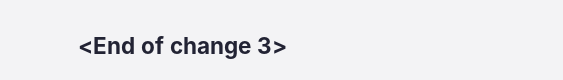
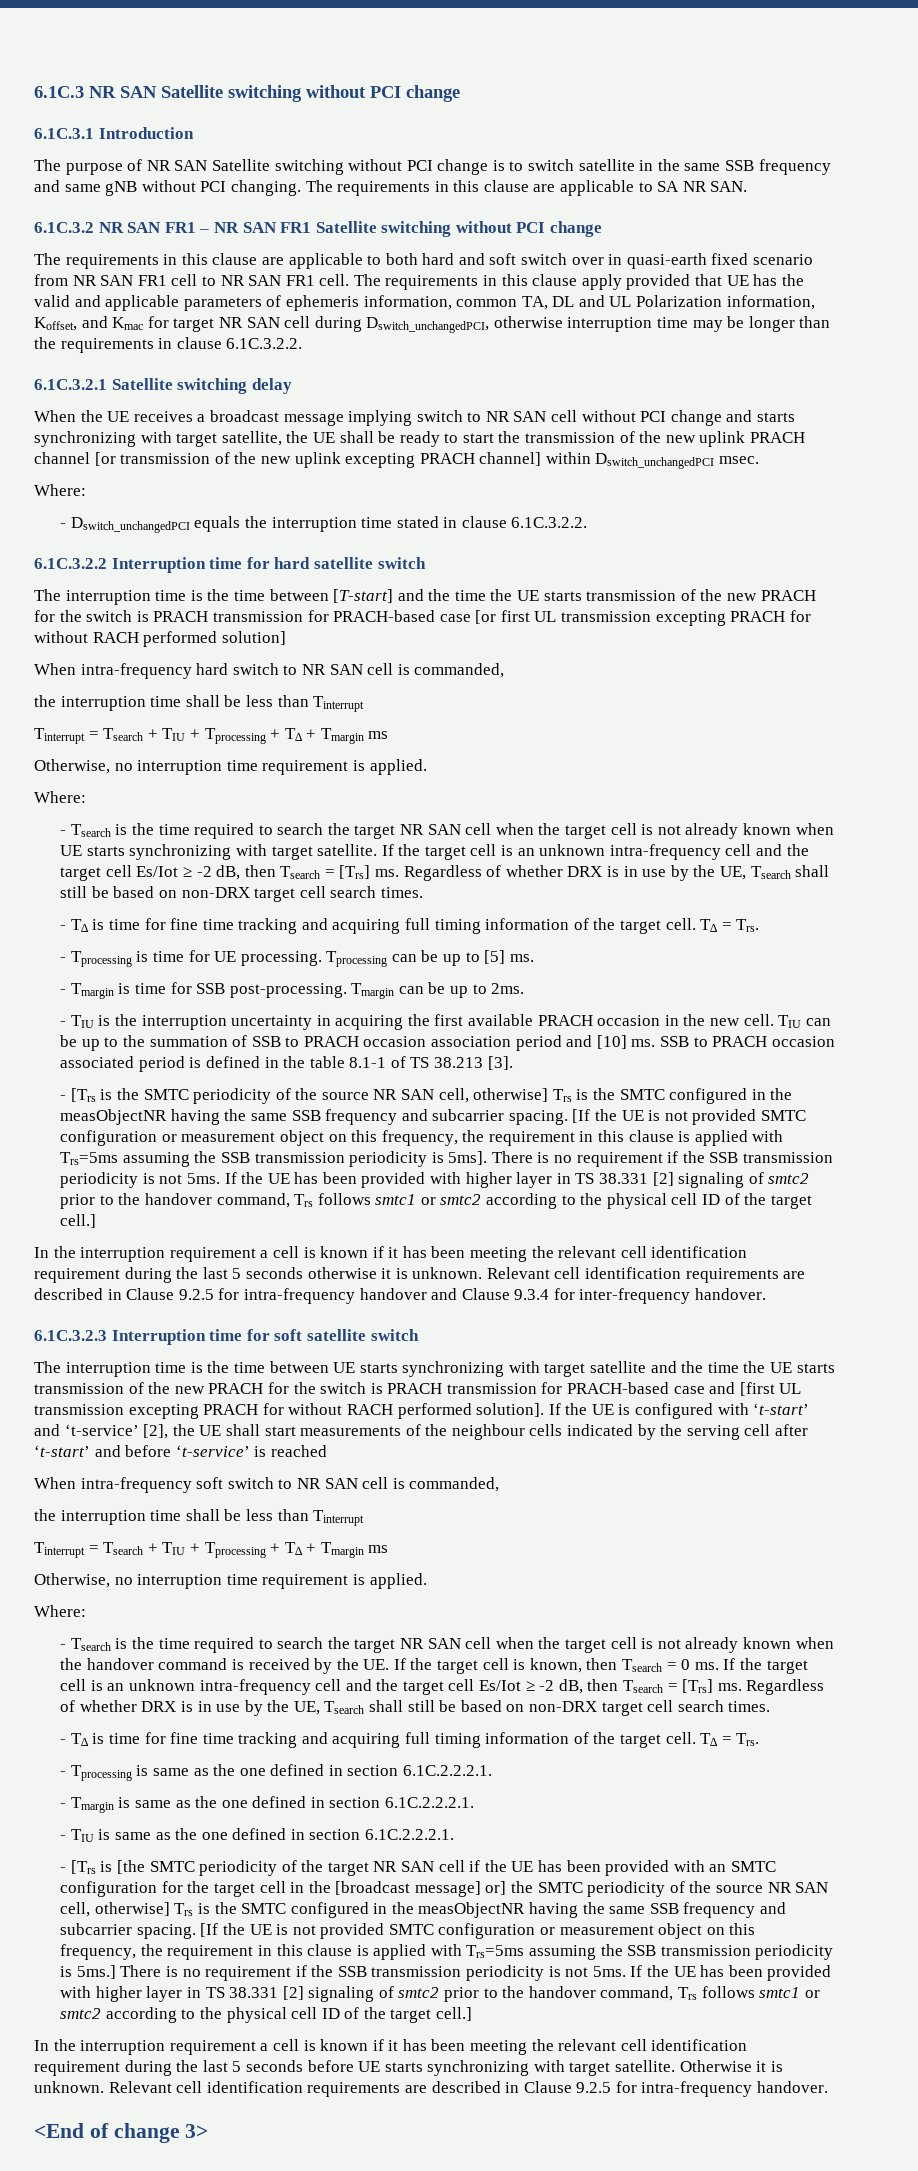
(78, 45) none -> [34,85,460,102] [34,127,194,139] [34,159,831,175] [34,180,748,196] [34,221,603,237] [34,253,814,269] [34,274,804,290] [34,295,815,311] [34,316,831,333] [34,337,303,353] [34,378,292,394] [34,410,796,426] [34,431,806,447] [34,452,760,469] [34,484,86,496] [60,516,588,533] [34,557,426,573] [34,589,816,605] [34,610,811,626] [34,631,286,647] [34,663,505,679] [34,695,365,712] [34,728,389,744] [34,759,427,775] [34,791,86,803] [60,823,834,839] [60,844,809,860] [60,865,830,881] [60,886,423,902] [60,918,760,934] [60,950,534,967] [60,982,525,999] [60,1014,831,1030] [60,1035,835,1051] [60,1056,513,1072] [60,1088,793,1104] [60,1109,806,1125] [60,1130,784,1146] [60,1151,833,1167] [60,1172,810,1188] [60,1193,812,1209] [60,1214,97,1228] [34,1246,748,1262] [34,1267,806,1283] [34,1288,767,1304] [34,1329,419,1345] [34,1361,835,1377] [34,1382,802,1396] [34,1403,810,1419] [34,1424,809,1440] [34,1445,327,1457] [34,1477,500,1493] [34,1509,365,1526] [34,1542,389,1558] [34,1573,427,1589] [34,1605,86,1617] [60,1637,834,1653] [60,1658,808,1674] [60,1679,825,1695] [60,1700,771,1716] [60,1732,760,1748] [60,1764,493,1781] [60,1796,475,1813] [60,1828,455,1842] [60,1860,776,1876] [60,1881,829,1897] [60,1902,786,1918] [60,1923,756,1939] [60,1944,834,1960] [60,1965,832,1981] [60,1986,820,2002] [60,2007,473,2023] [34,2039,748,2055] [34,2060,783,2076] [34,2081,829,2097] 6.1C.3 NR SAN Satellite switching without PCI change // 6.1C.3.1 Introduction // The purpose of NR SAN Satellite switching without PCI change is to switch satellite in the same SSB frequency and same gNB without PCI changing. The requirements in this clause are applicable to SA NR SAN. // 6.1C.3.2 NR SAN FR1 – NR SAN FR1 Satellite switching without PCI change // The requirements in this clause are applicable to both hard and soft switch over in quasi-earth fixed scenario from NR SAN FR1 cell to NR SAN FR1 cell. The requirements in this clause apply provided that UE has the valid and applicable parameters of ephemeris information, common TA, DL and UL Polarization information, Koffset, and Kmac for target NR SAN cell during Dswitch_unchangedPCI, otherwise interruption time may be longer than the requirements in clause 6.1C.3.2.2. // 6.1C.3.2.1 Satellite switching delay // When the UE receives a broadcast message implying switch to NR SAN cell without PCI change and starts synchronizing with target satellite, the UE shall be ready to start the transmission of the new uplink PRACH channel [or transmission of the new uplink excepting PRACH channel] within Dswitch_unchangedPCI msec. // Where: // - Dswitch_unchangedPCI equals the interruption time stated in clause 6.1C.3.2.2. // 6.1C.3.2.2 Interruption time for hard satellite switch // The interruption time is the time between [T-start] and the time the UE starts transmission of the new PRACH for the switch is PRACH transmission for PRACH-based case [or first UL transmission excepting PRACH for without RACH performed solution] // When intra-frequency hard switch to NR SAN cell is commanded, // the interruption time shall be less than Tinterrupt // Tinterrupt = Tsearch + TIU + Tprocessing + T∆ + Tmargin ms // Otherwise, no interruption time requirement is applied. // Where: // - Tsearch is the time required to search the target NR SAN cell when the target cell is not already known when UE starts synchronizing with target satellite. If the target cell is an unknown intra-frequency cell and the target cell Es/Iot ≥ -2 dB, then Tsearch = [Trs] ms. Regardless of whether DRX is in use by the UE, Tsearch shall still be based on non-DRX target cell search times. // - T∆ is time for fine time tracking and acquiring full timing information of the target cell. T∆ = Trs. // - Tprocessing is time for UE processing. Tprocessing can be up to [5] ms. // - Tmargin is time for SSB post-processing. Tmargin can be up to 2ms. // - TIU is the interruption uncertainty in acquiring the first available PRACH occasion in the new cell. TIU can be up to the summation of SSB to PRACH occasion association period and [10] ms. SSB to PRACH occasion associated period is defined in the table 8.1-1 of TS 38.213 [3]. // - [Trs is the SMTC periodicity of the source NR SAN cell, otherwise] Trs is the SMTC configured in the measObjectNR having the same SSB frequency and subcarrier spacing. [If the UE is not provided SMTC configuration or measurement object on this frequency, the requirement in this clause is applied with Trs=5ms assuming the SSB transmission periodicity is 5ms]. There is no requirement if the SSB transmission periodicity is not 5ms. If the UE has been provided with higher layer in TS 38.331 [2] signaling of smtc2 prior to the handover command, Trs follows smtc1 or smtc2 according to the physical cell ID of the target cell.] // In the interruption requirement a cell is known if it has been meeting the relevant cell identification requirement during the last 5 seconds otherwise it is unknown. Relevant cell identification requirements are described in Clause 9.2.5 for intra-frequency handover and Clause 9.3.4 for inter-frequency handover. // 6.1C.3.2.3 Interruption time for soft satellite switch // The interruption time is the time between UE starts synchronizing with target satellite and the time the UE starts transmission of the new PRACH for the switch is PRACH transmission for PRACH-based case and [first UL transmission excepting PRACH for without RACH performed solution]. If the UE is configured with ‘t-start’ and ‘t-service’ [2], the UE shall start measurements of the neighbour cells indicated by the serving cell after ‘t-start’ and before ‘t-service’ is reached // When intra-frequency soft switch to NR SAN cell is commanded, // the interruption time shall be less than Tinterrupt // Tinterrupt = Tsearch + TIU + Tprocessing + T∆ + Tmargin ms // Otherwise, no interruption time requirement is applied. // Where: // - Tsearch is the time required to search the target NR SAN cell when the target cell is not already known when the handover command is received by the UE. If the target cell is known, then Tsearch = 0 ms. If the target cell is an unknown intra-frequency cell and the target cell Es/Iot ≥ -2 dB, then Tsearch = [Trs] ms. Regardless of whether DRX is in use by the UE, Tsearch shall still be based on non-DRX target cell search times. // - T∆ is time for fine time tracking and acquiring full timing information of the target cell. T∆ = Trs. // - Tprocessing is same as the one defined in section 6.1C.2.2.2.1. // - Tmargin is same as the one defined in section 6.1C.2.2.2.1. // - TIU is same as the one defined in section 6.1C.2.2.2.1. // - [Trs is [the SMTC periodicity of the target NR SAN cell if the UE has been provided with an SMTC configuration for the target cell in the [broadcast message] or] the SMTC periodicity of the source NR SAN cell, otherwise] Trs is the SMTC configured in the measObjectNR having the same SSB frequency and subcarrier spacing. [If the UE is not provided SMTC configuration or measurement object on this frequency, the requirement in this clause is applied with Trs=5ms assuming the SSB transmission periodicity is 5ms.] There is no requirement if the SSB transmission periodicity is not 5ms. If the UE has been provided with higher layer in TS 38.331 [2] signaling of smtc2 prior to the handover command, Trs follows smtc1 or smtc2 according to the physical cell ID of the target cell.] // In the interruption requirement a cell is known if it has been meeting the relevant cell identification requirement during the last 5 seconds before UE starts synchronizing with target satellite. Otherwise it is unknown. Relevant cell identification requirements are described in Clause 9.2.5 for intra-frequency handover. //

